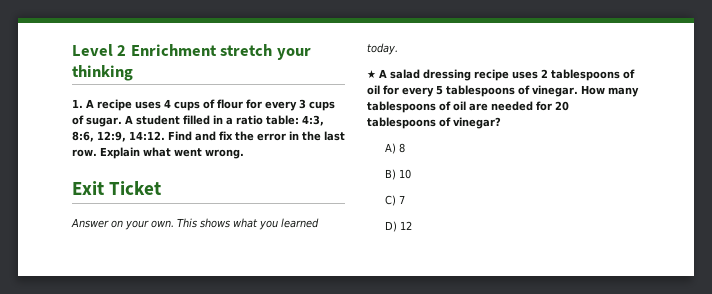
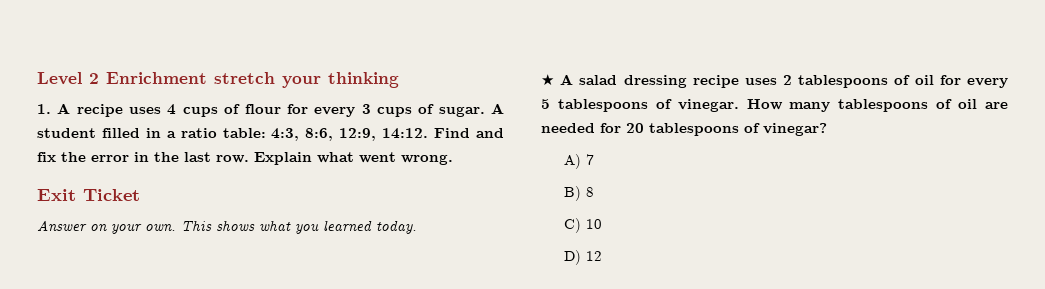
(397, 148) none -> [585,154,594,165] [563,186,581,201] 7 // B)
[385,169,397,180] B) -> [563,218,581,233] C)
[385,195,406,206] // C) 7 -> (602, 224) none

